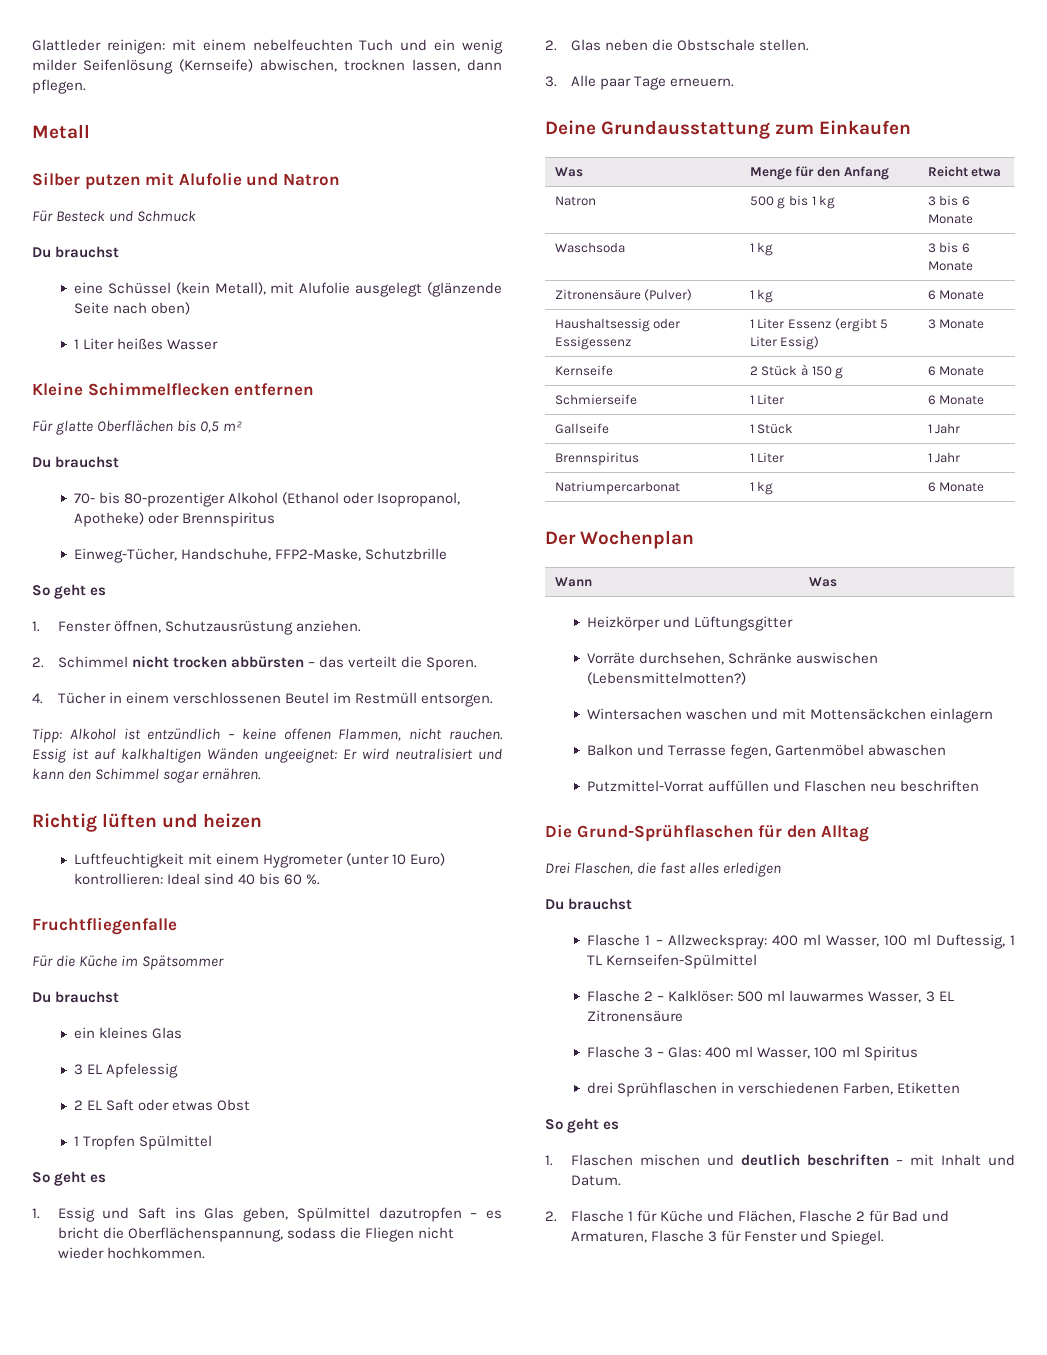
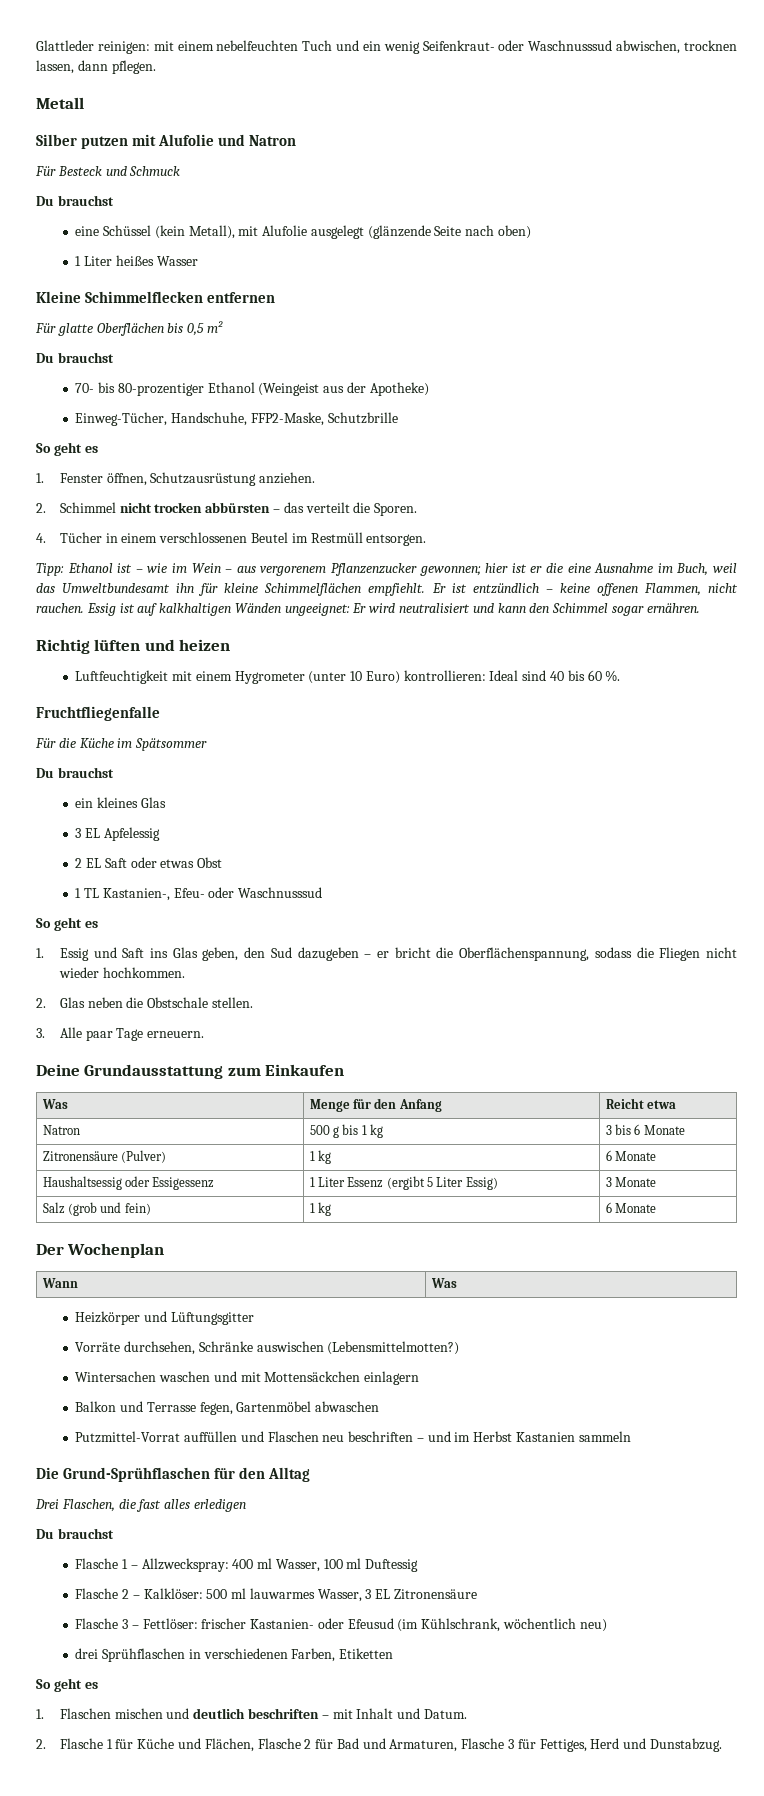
[32,59,253,74] milder Seifenlösung (Kernseife) -> [422,40,613,51] Seifenkraut- oder Waschnusssud
[228,492,461,507] Alkohol (Ethanol oder Isopropanol, -> [207,382,366,396] Ethanol (Weingeist aus der
[148,512,276,527] oder Brennspiritus -> (429, 389) none
[69,728,116,740] Alkohol -> [67,563,738,576] [36,583,446,596] Ethanol ist – wie im Wein – aus vergorenem Pflanzenzucker gewonnen; hier ist er die eine Ausnahme im Buch, weil das Umweltbundesamt ihn für kleine Schimmelflächen empfiehlt. Er
[83,1135,213,1150] Tropfen Spülmittel -> [84,887,323,901] TL Kastanien-, Efeu- oder Waschnusssud
[296,1207,503,1222] Spülmittel dazutropfen – es -> [244,947,389,961] den Sud dazugeben – er
[554,242,625,253] [749,242,774,256] [927,242,970,253] [927,261,973,271] // Waschsoda | 1 kg | 3 bis 6 Monate -> (685, 1130) none
[554,365,613,376] [749,364,844,379] [927,366,985,376] [554,394,637,405] [749,394,785,405] [927,395,985,405] [554,423,609,434] [749,423,794,434] [927,423,961,434] [554,452,639,466] [749,452,785,463] [927,452,961,463] [554,481,680,495] Kernseife | 2 Stück à 150 g | 6 Monate // Schmierseife | 1 Liter | 6 Monate // Gallseife | 1 Stück | 1 Jahr // Brennspiritus | 1 Liter | 1 Jahr // Natriumpercarbonat -> [42,1202,151,1216] Salz (grob und fein)
(980, 786) none -> [416,1431,631,1442] – und im Herbst Kastanien sammeln
[935,934,1015,949] [587,954,758,969] Duftessig, 1 TL Kernseifen-Spülmittel -> [365,1559,419,1572] Duftessig
[668,1046,918,1061] Glas: 400 ml Wasser, 100 ml Spiritus -> [142,1618,607,1632] Fettlöser: frischer Kastanien- oder Efeusud (im Kühlschrank, wöchentlich neu)
[743,1230,884,1245] Fenster und Spiegel. -> [539,1738,722,1752] Fettiges, Herd und Dunstabzug.

